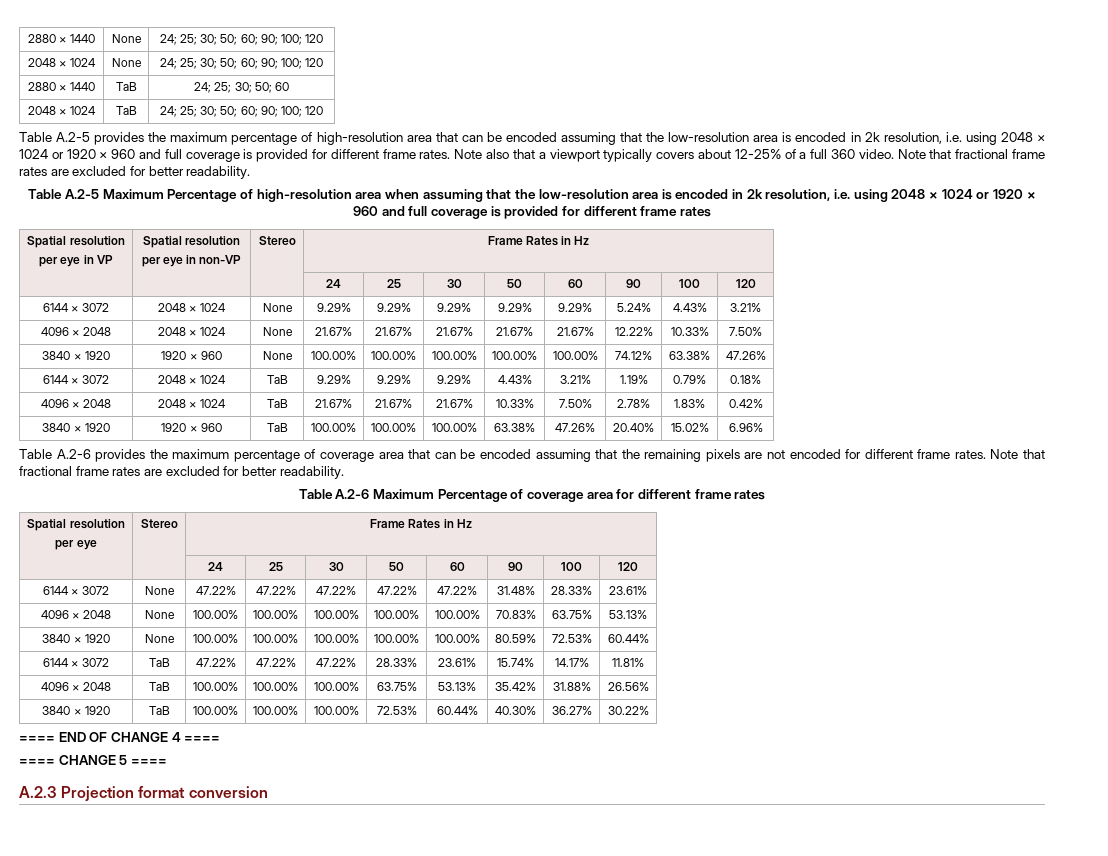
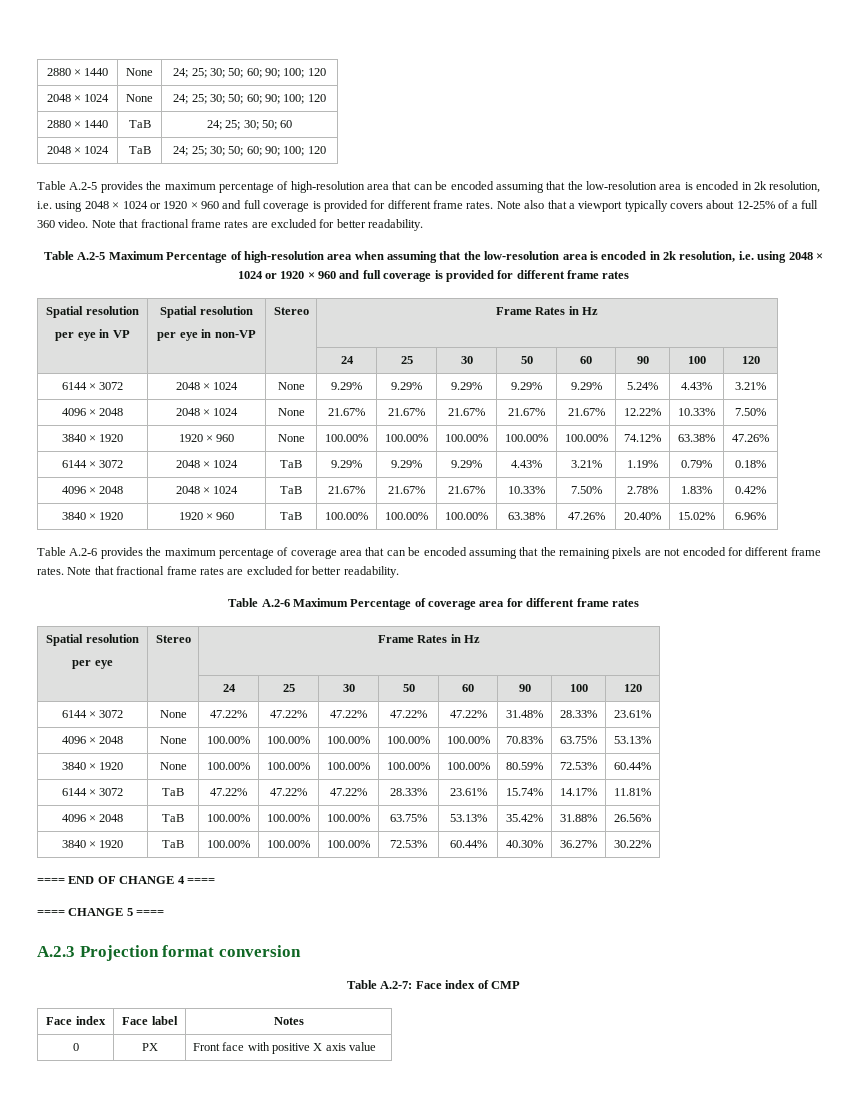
(268, 792) none -> [347,980,520,989] [46,1016,106,1025] [122,1016,178,1025] [273,1017,304,1025] [72,1043,79,1051] [141,1043,158,1051] [192,1042,377,1054] // Table A.2-7: Face index of CMP // Face index | Face label | Notes // 0 | PX | Front face with positive X axis value

